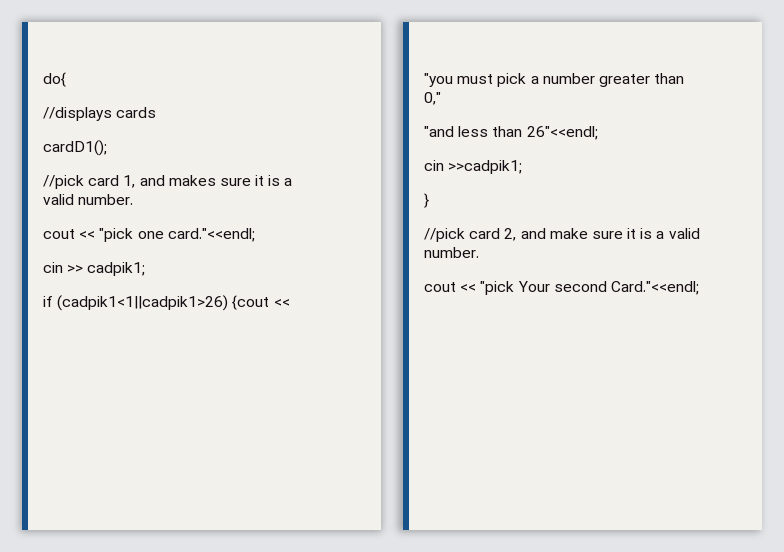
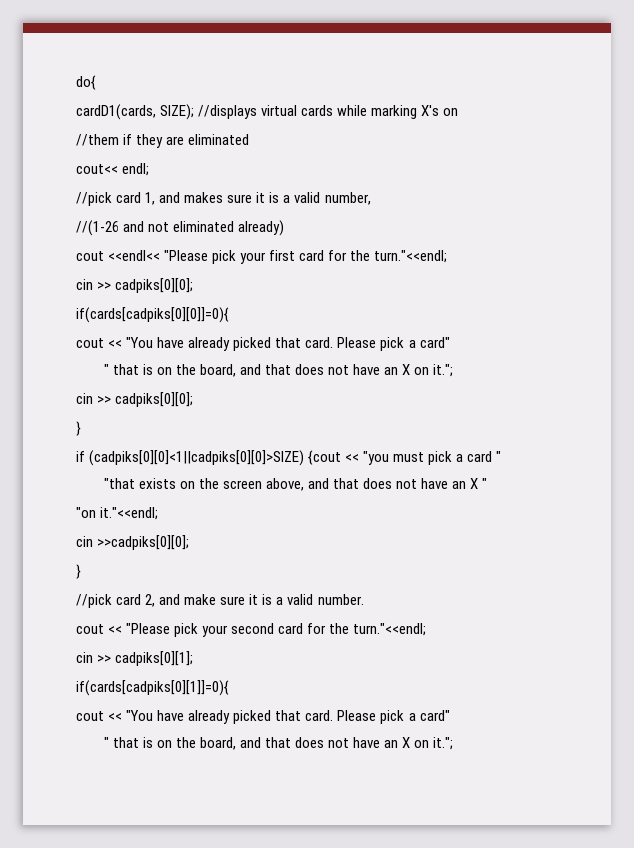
[43,107,157,121] [43,140,107,156] //displays cards // cardD1(); -> [76,104,459,120] [76,134,250,148] [76,163,150,176] cardD1(cards, SIZE); //displays virtual cards while marking X's on // //them if they are eliminated // cout<< endl;
[78,194,134,205] [43,228,255,242] [43,262,146,276] [43,295,229,311] number. // cout << "pick one card."<<endl; // cin >> cadpik1; // if (cadpik1<1||cadpik1>26) -> [324,192,371,205] [76,220,285,236] [76,250,448,264] [76,278,194,293] [76,307,229,323] [76,337,450,351] [103,364,454,377] [76,392,194,407] [76,421,81,436] [76,450,305,466] number, // //(1-26 and not eliminated already) // cout <<endl<< "Please pick your first card for the turn."<<endl; // cin >> cadpiks[0][0]; // if(cards[cadpiks[0][0]]=0){ // cout << "You have already picked that card. Please pick a card" // " that is on the board, and that does not have an X on it."; // cin >> cadpiks[0][0]; // } // if (cadpiks[0][0]<1||cadpiks[0][0]>SIZE)
[542,73,685,87] [424,92,441,105] [424,126,598,140] [424,160,523,174] number greater than 0," // "and less than 26"<<endl; // cin >>cadpik1; -> [467,451,502,462] [103,478,488,491] [76,507,159,520] [76,535,190,550] card " // "that exists on the screen above, and that does not have an X " // "on it."<<endl; // cin >>cadpiks[0][0];
[480,281,699,295] "pick Your second Card."<<endl; -> [126,623,427,637] [76,651,194,666] [76,680,229,696] [76,710,450,724] [103,737,454,750] "Please pick your second card for the turn."<<endl; // cin >> cadpiks[0][1]; // if(cards[cadpiks[0][1]]=0){ // cout << "You have already picked that card. Please pick a card" // " that is on the board, and that does not have an X on it.";

